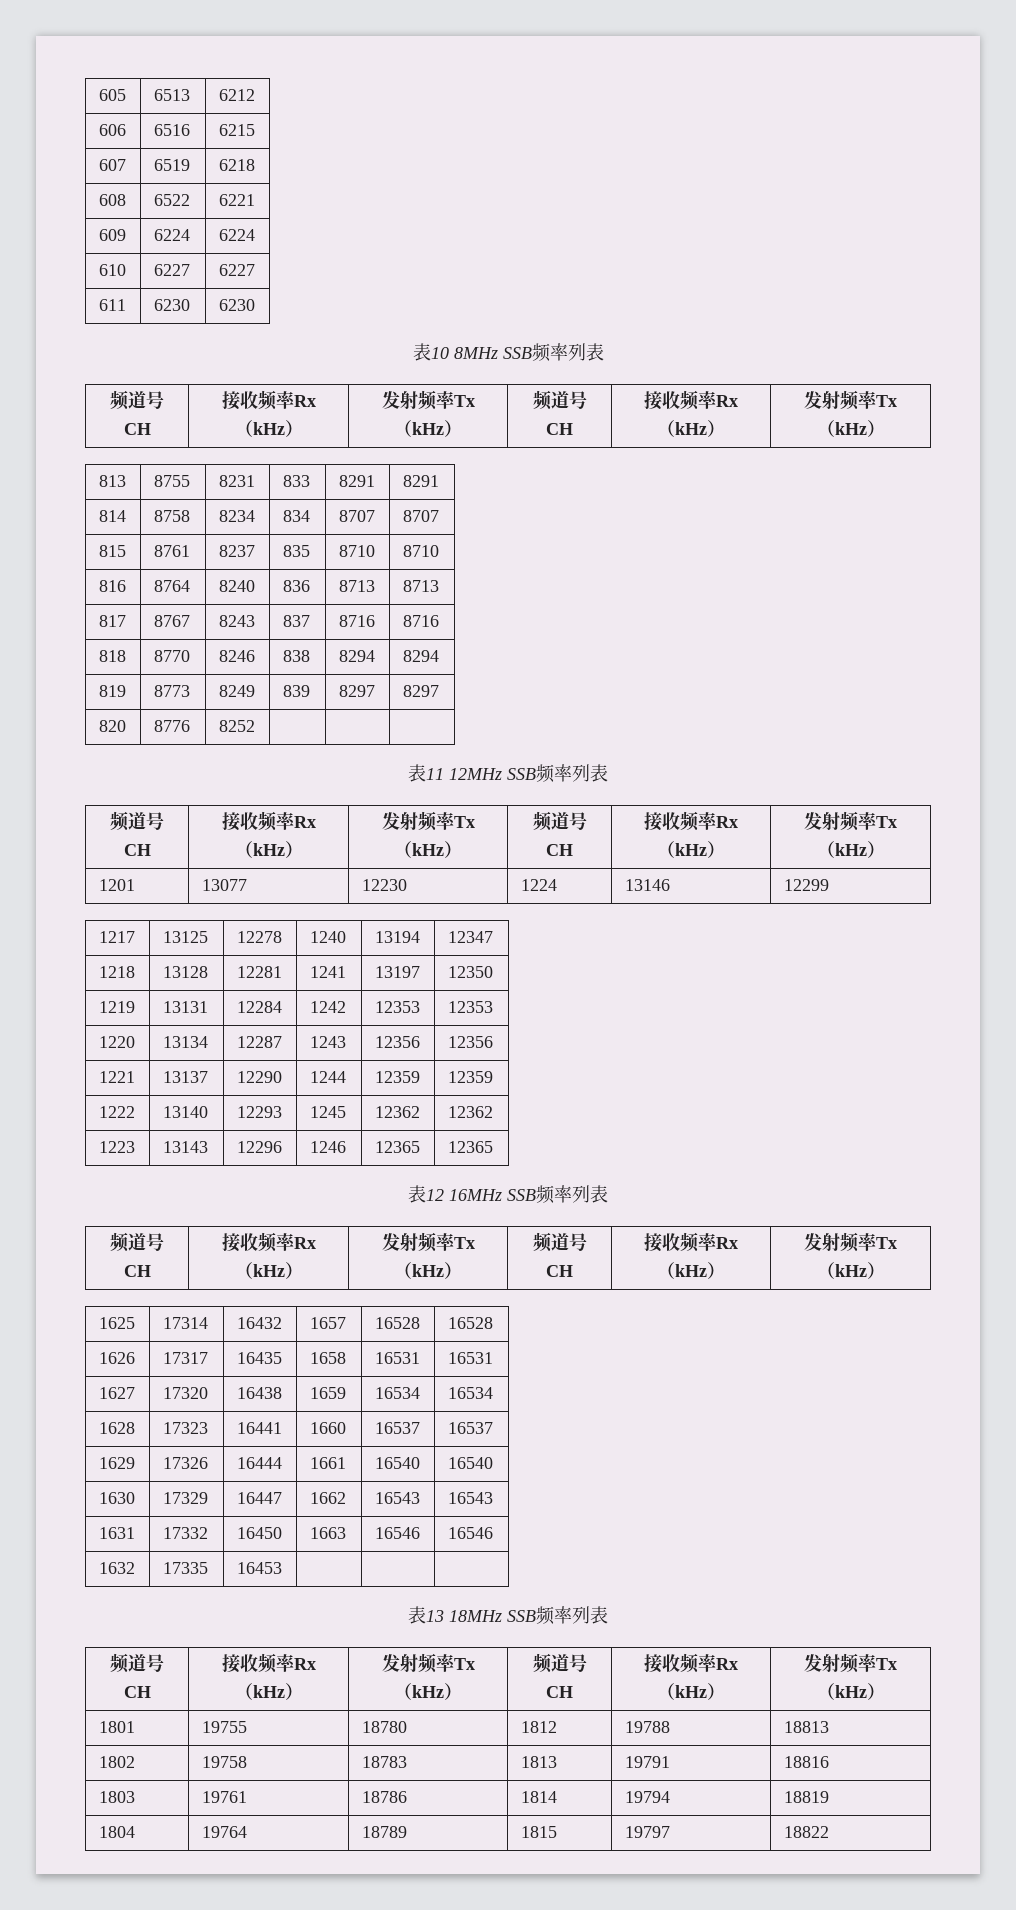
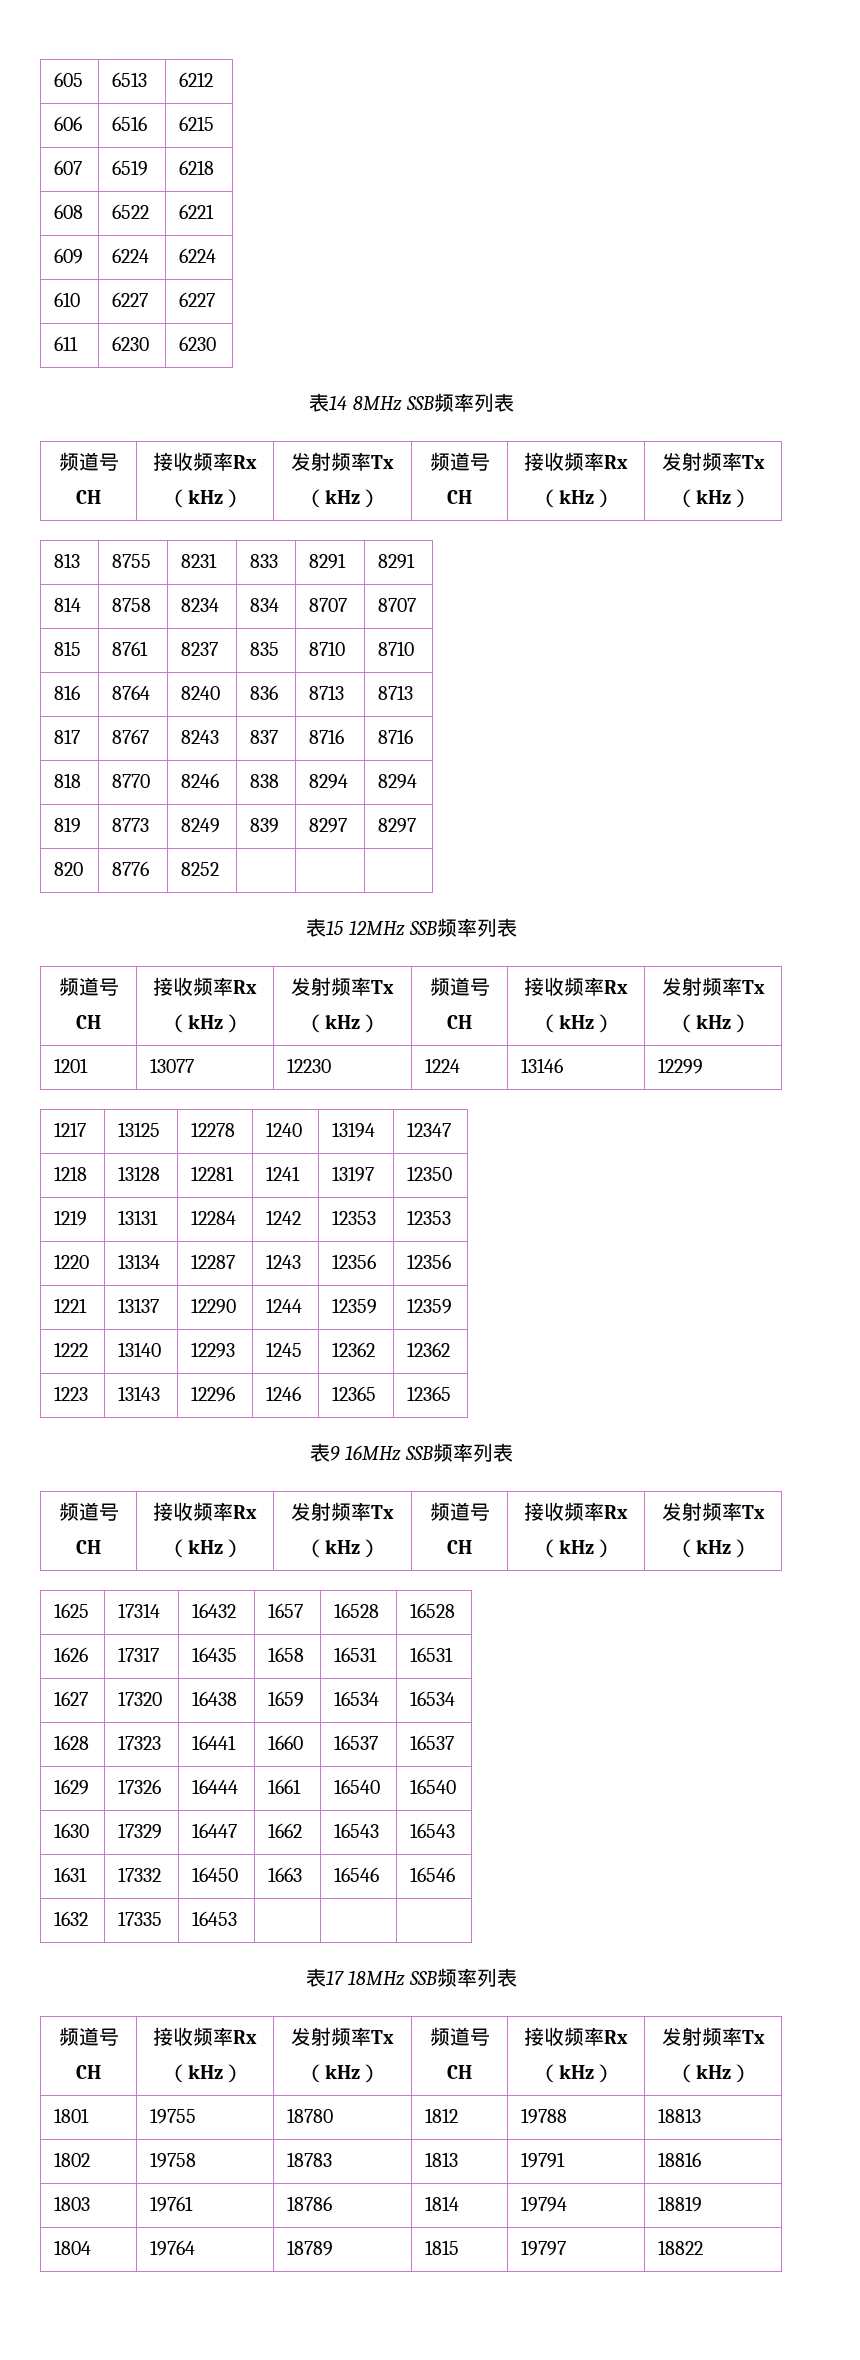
[430,347,449,359] 10 -> [329,395,348,410] 14
[426,768,444,780] 11 -> [326,920,345,935] 15
[426,1189,444,1201] 12 -> [330,1446,341,1461] 9
[426,1610,444,1622] 13 -> [325,1970,344,1985] 17

